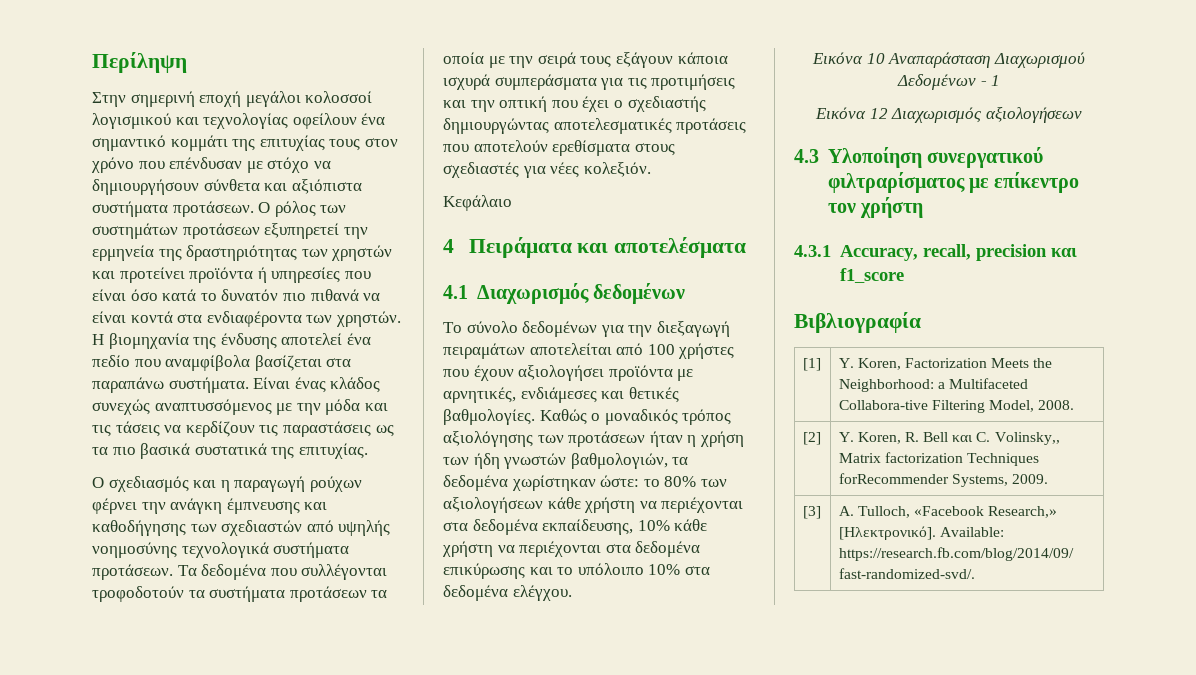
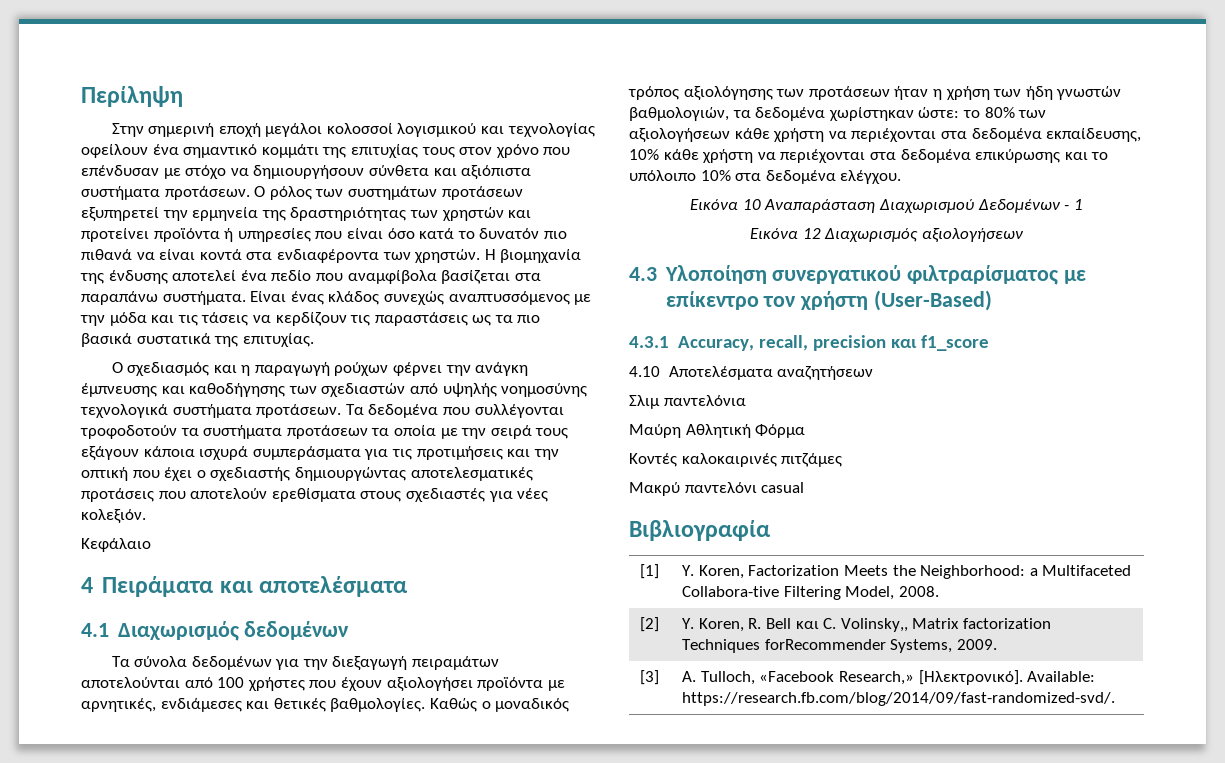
[443,321,518,333] Το σύνολο -> [111,656,188,667] Τα σύνολα
[529,343,612,355] αποτελείται -> [81,677,180,688] αποτελούνται
(923, 207) none -> [873,290,992,311] (User-Based)
(904, 275) none -> [629,366,874,380] [629,395,746,409] [629,424,806,438] [629,453,843,467] [629,482,805,496] // 4.10 Αποτελέσματα αναζητήσεων // Σλιμ παντελόνια // Μαύρη Αθλητική Φόρμα // Κοντές καλοκαιρινές πιτζάμες // Μακρύ παντελόνι casual

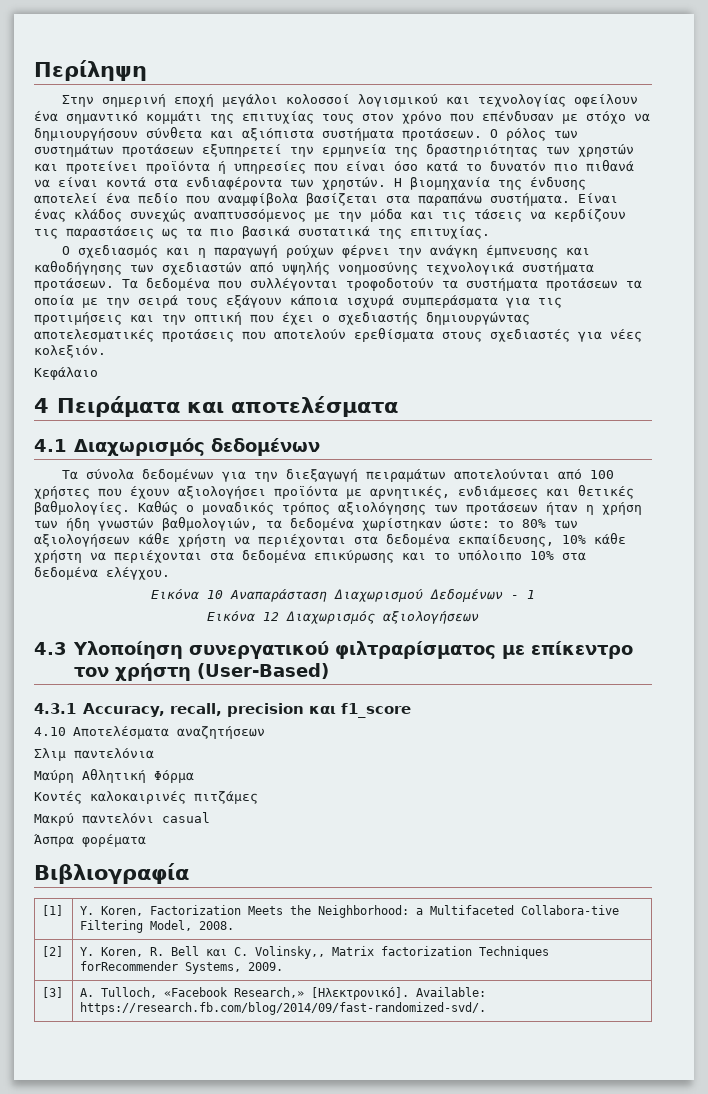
(805, 487) none -> [34,834,146,847] // Άσπρα φορέματα

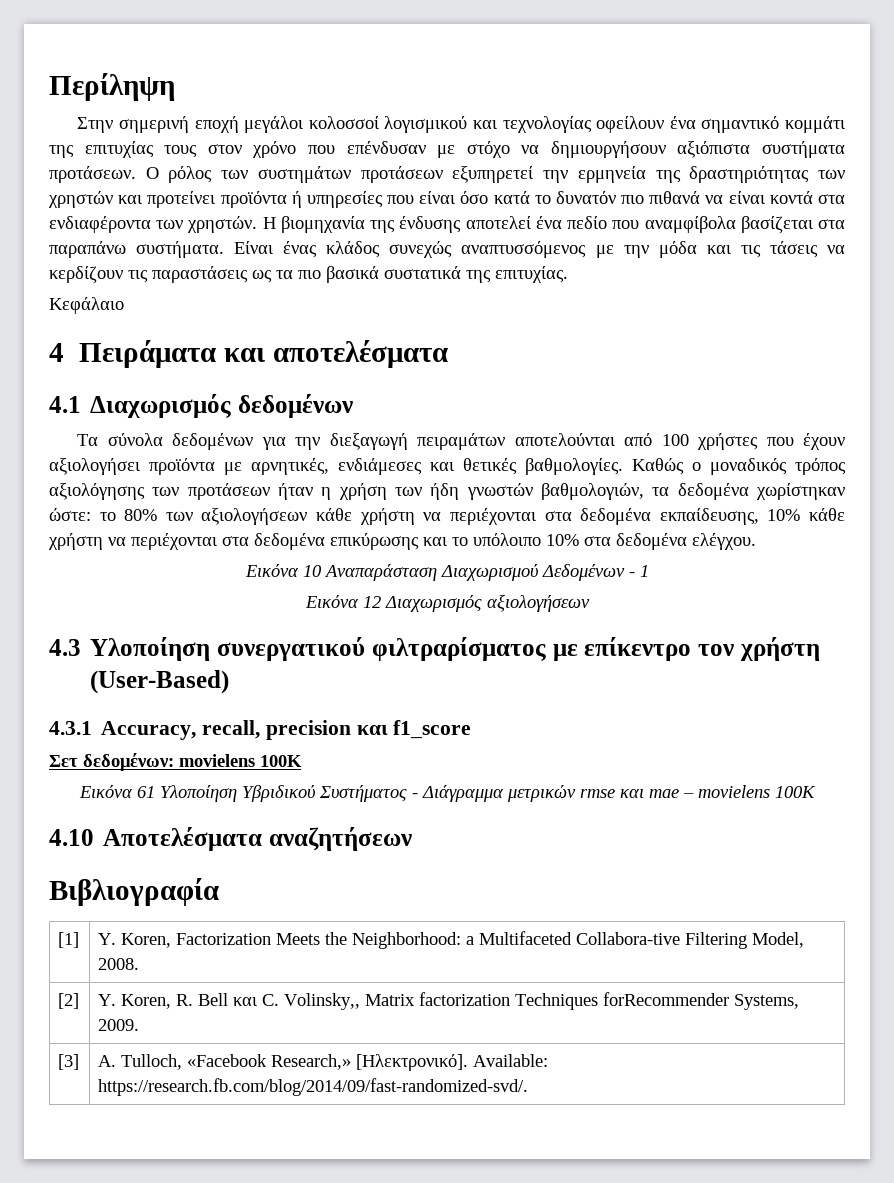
[146,127,234,139] σύνθετα και -> (666, 149) none
[61,245,590,258] [34,261,594,275] [34,278,642,291] [34,295,562,308] [34,312,530,325] [34,328,642,342] [34,345,106,358] // Ο σχεδιασμός και η παραγωγή ρούχων φέρνει την ανάγκη έμπνευσης και καθοδήγησης των σχεδιαστών από υψηλής νοημοσύνης τεχνολογικά συστήματα προτάσεων. Τα δεδομένα που συλλέγονται τροφοδοτούν τα συστήματα προτάσεων τα οποία με την σειρά τους εξάγουν κάποια ισχυρά συμπεράσματα για τις προτιμήσεις και την οπτική που έχει ο σχεδιαστής δημιουργώντας αποτελεσματικές προτάσεις που αποτελούν ερεθίσματα στους σχεδιαστές για νέες κολεξιόν. -> (568, 274) none
[34,726,265,739] [34,748,154,761] [34,769,194,783] [34,791,258,804] [34,812,210,826] [34,834,146,847] 4.10 Αποτελέσματα αναζητήσεων // Σλιμ παντελόνια // Μαύρη Αθλητική Φόρμα // Κοντές καλοκαιρινές πιτζάμες // Μακρύ παντελόνι casual // Άσπρα φορέματα -> [49,753,302,771] [79,785,816,802] [49,827,412,851] Σετ δεδομένων: movielens 100K // Εικόνα 61 Yλοποίηση Υβριδικού Συστήματος - Διάγραμμα μετρικών rmse και mae – movielens 100K // 4.10 Αποτελέσματα αναζητήσεων

